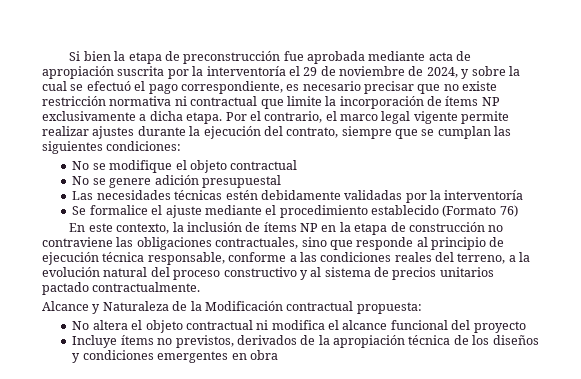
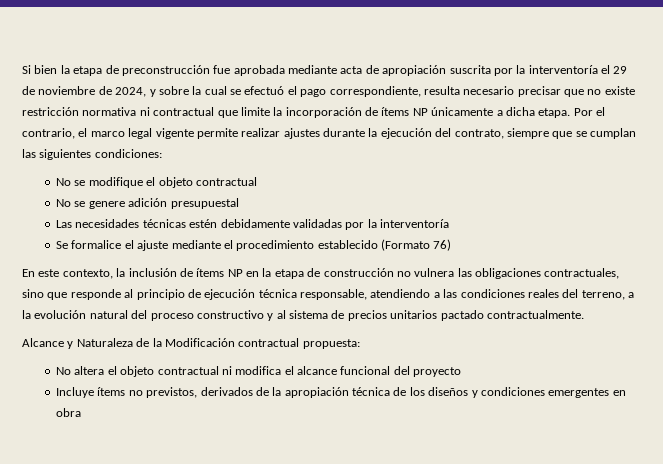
[286,84,300,91] es -> [423,86,460,95] resulta
[42,111,136,121] exclusivamente -> [431,107,494,116] únicamente
[42,237,113,247] contraviene -> [414,268,455,277] vulnera
[228,252,287,262] conforme -> [370,289,431,298] atendiendo

